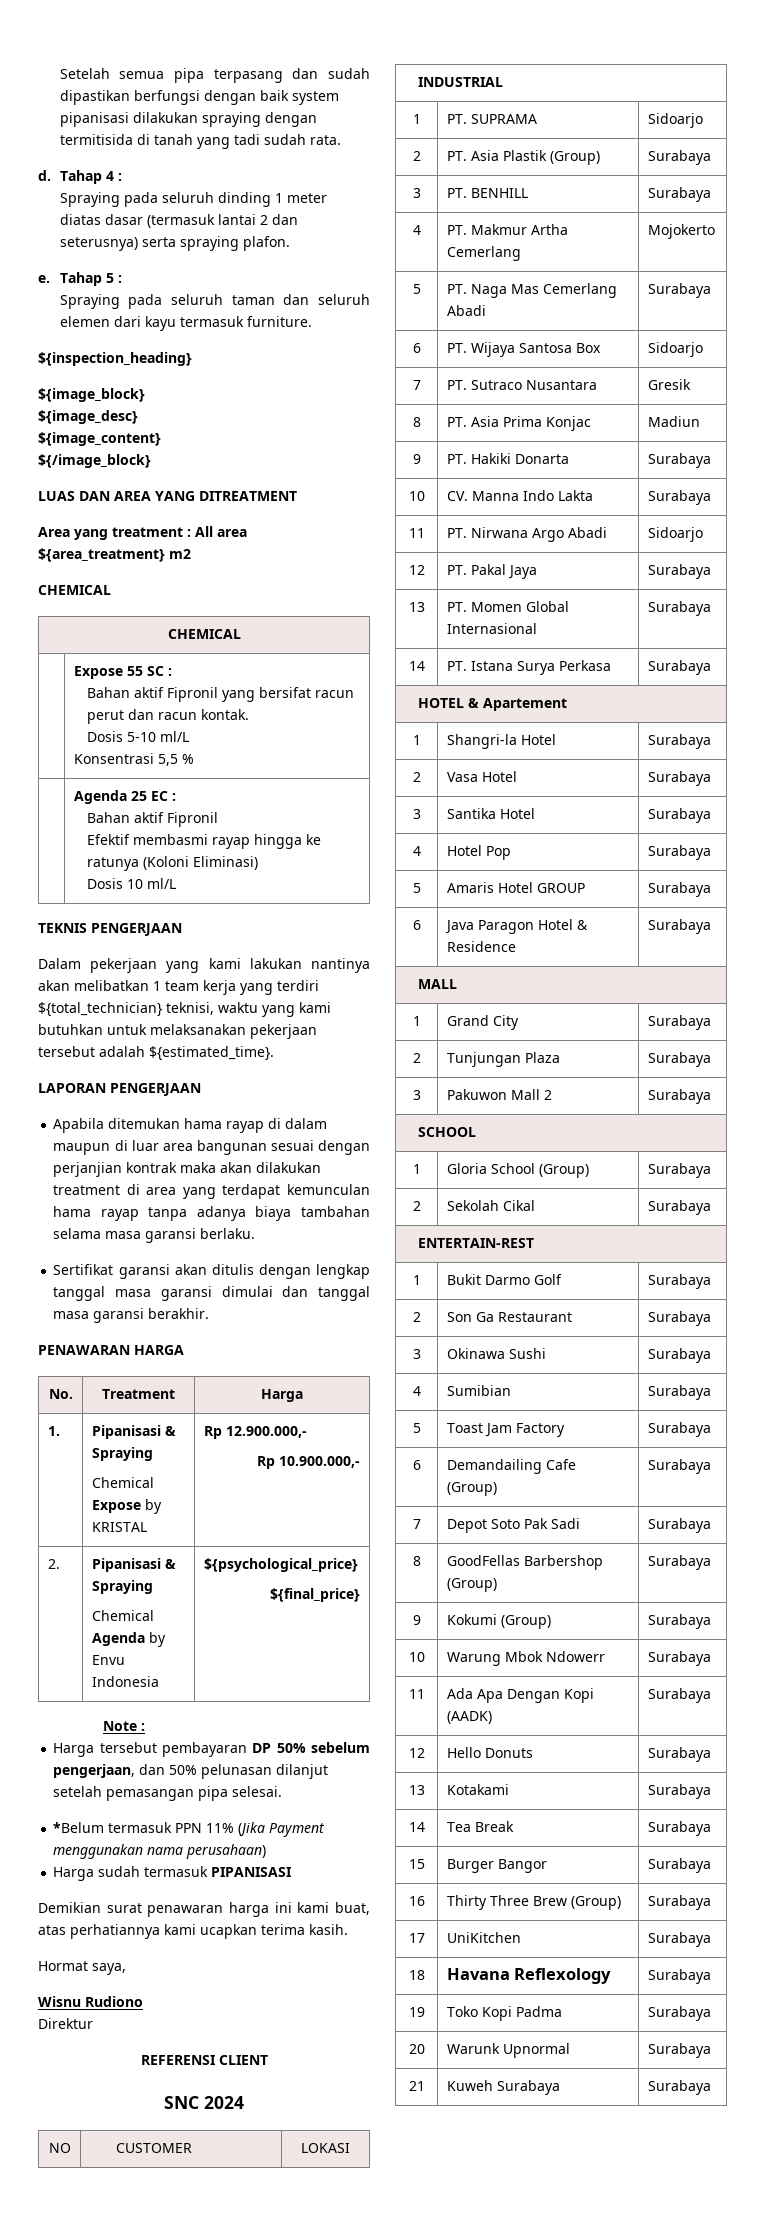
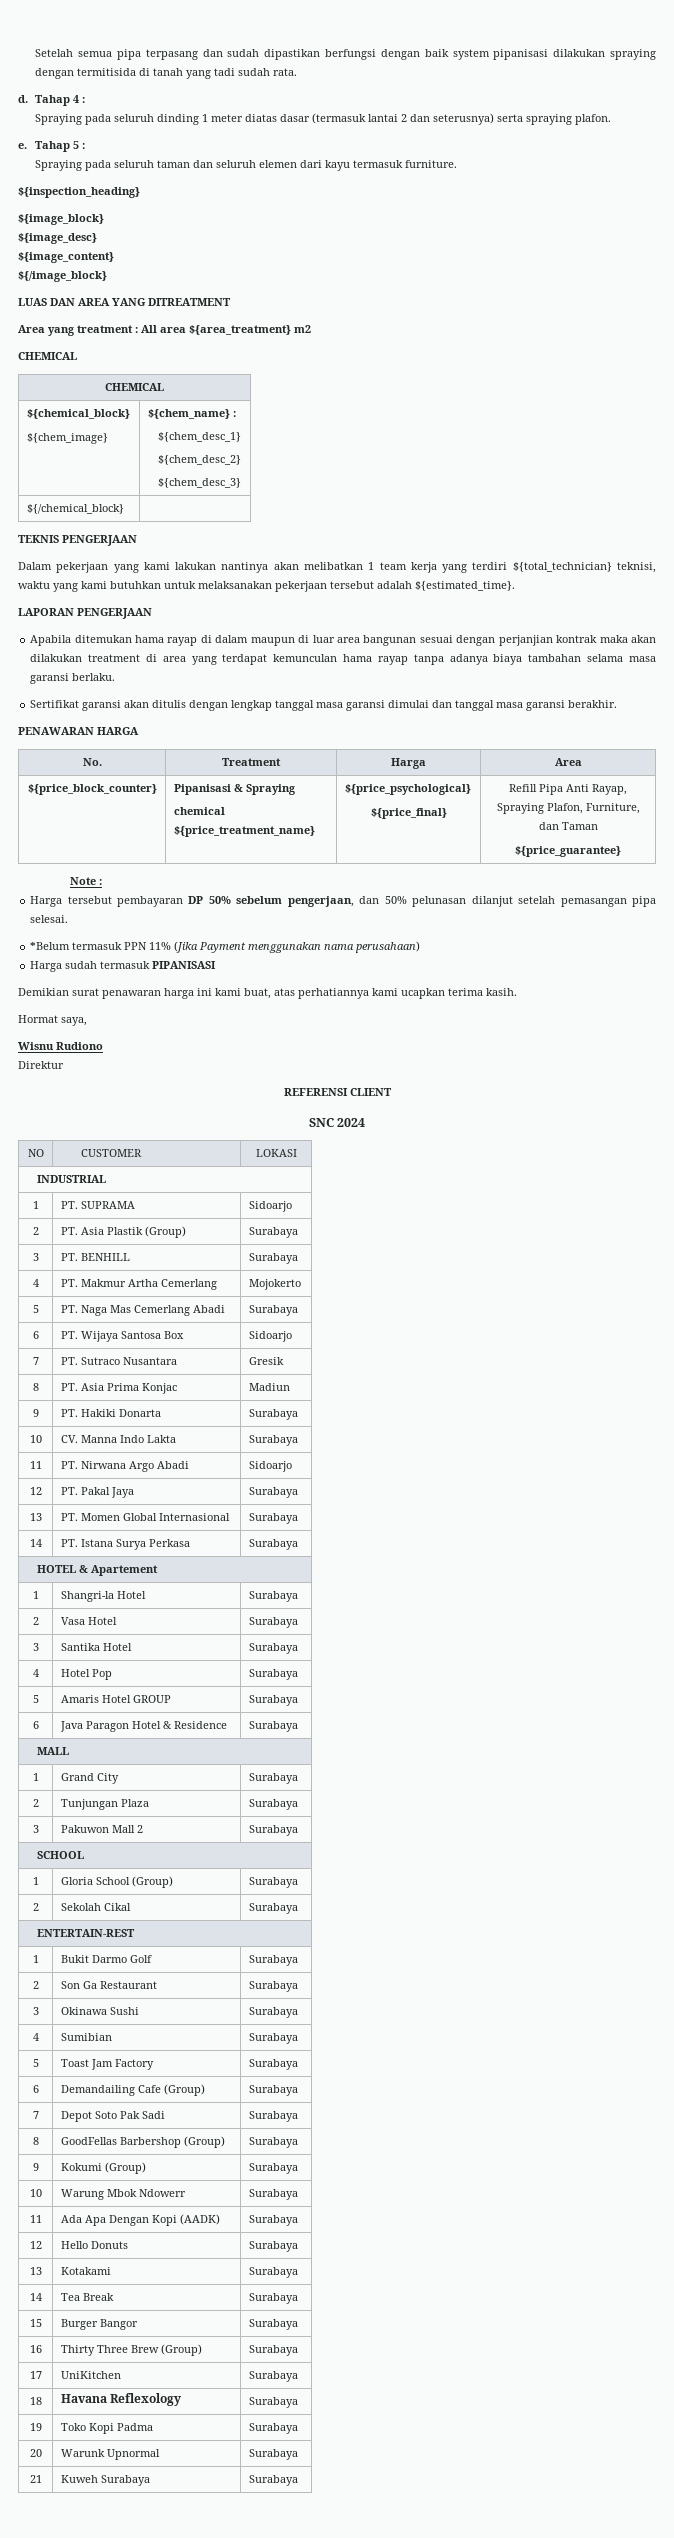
[73,666,172,679] [86,687,354,702] [86,709,249,724] [86,731,189,742] [73,753,194,766] [73,790,176,804] [86,812,218,827] [86,834,321,849] [86,856,258,871] [86,878,176,889] | Expose 55 SC : // Bahan aktif Fipronil yang bersifat racun perut dan racun kontak. // Dosis 5-10 ml/L // Konsentrasi 5,5 % // | Agenda 25 EC : // Bahan aktif Fipronil // Efektif membasmi rayap hingga ke ratunya (Koloni Eliminasi) // Dosis 10 ml/L -> [26,409,130,419] [26,433,108,444] [147,409,236,419] [157,432,241,442] [157,455,241,465] [157,478,241,488] [26,504,124,514] ${chemical_block} // ${chem_image} | ${chem_name} : // ${chem_desc_1} // ${chem_desc_2} // ${chem_desc_3} // ${/chemical_block} |
[47,1426,60,1436] [91,1425,176,1439] [91,1447,153,1461] [91,1477,154,1488] [91,1499,162,1514] [91,1522,147,1532] [203,1426,307,1439] [257,1456,361,1469] [47,1559,60,1569] [91,1558,176,1572] [91,1580,153,1594] [91,1610,154,1621] [91,1632,166,1647] [91,1655,125,1665] [91,1676,159,1687] [203,1558,358,1572] [270,1588,361,1602] // 1. | Pipanisasi & Spraying // Chemical Expose by KRISTAL | Rp 12.900.000,- // Rp 10.900.000,- // 2. | Pipanisasi & Spraying // Chemical Agenda by Envu Indonesia | ${psychological_price} // ${final_price} -> [554,758,582,766] [27,784,157,795] [173,784,296,795] [173,807,225,815] [173,826,315,837] [344,784,471,795] [370,808,447,819] [509,784,627,795] [496,803,640,814] [538,822,598,830] [515,846,621,857] | Area // ${price_block_counter} | Pipanisasi & Spraying // chemical ${price_treatment_name} | ${price_psychological} // ${price_final} | Refill Pipa Anti Rayap, Spraying Plafon, Furniture, dan Taman // ${price_guarantee}

